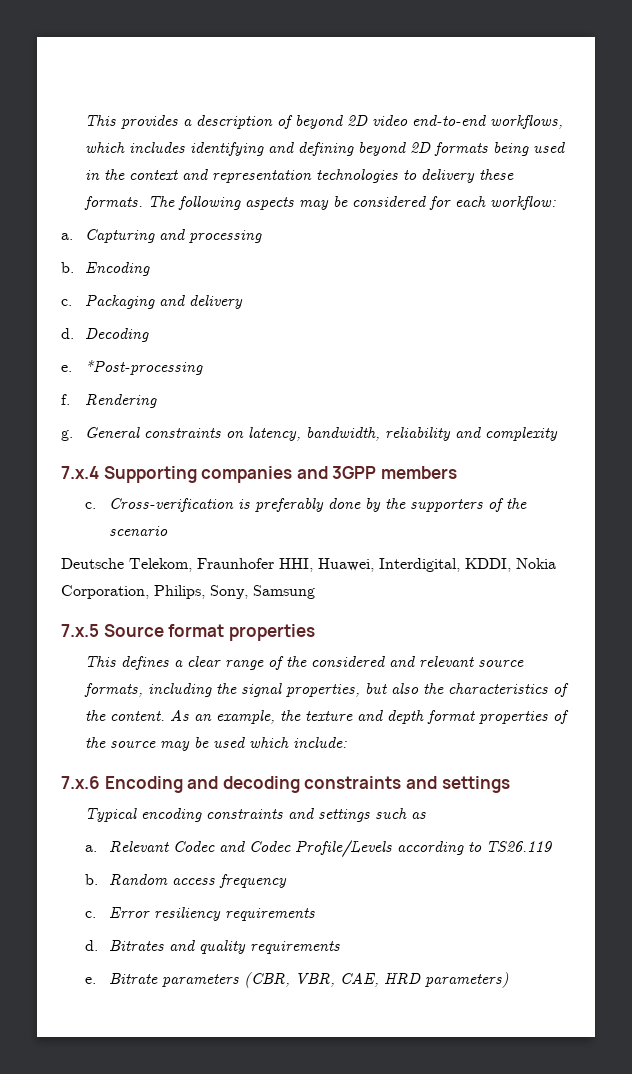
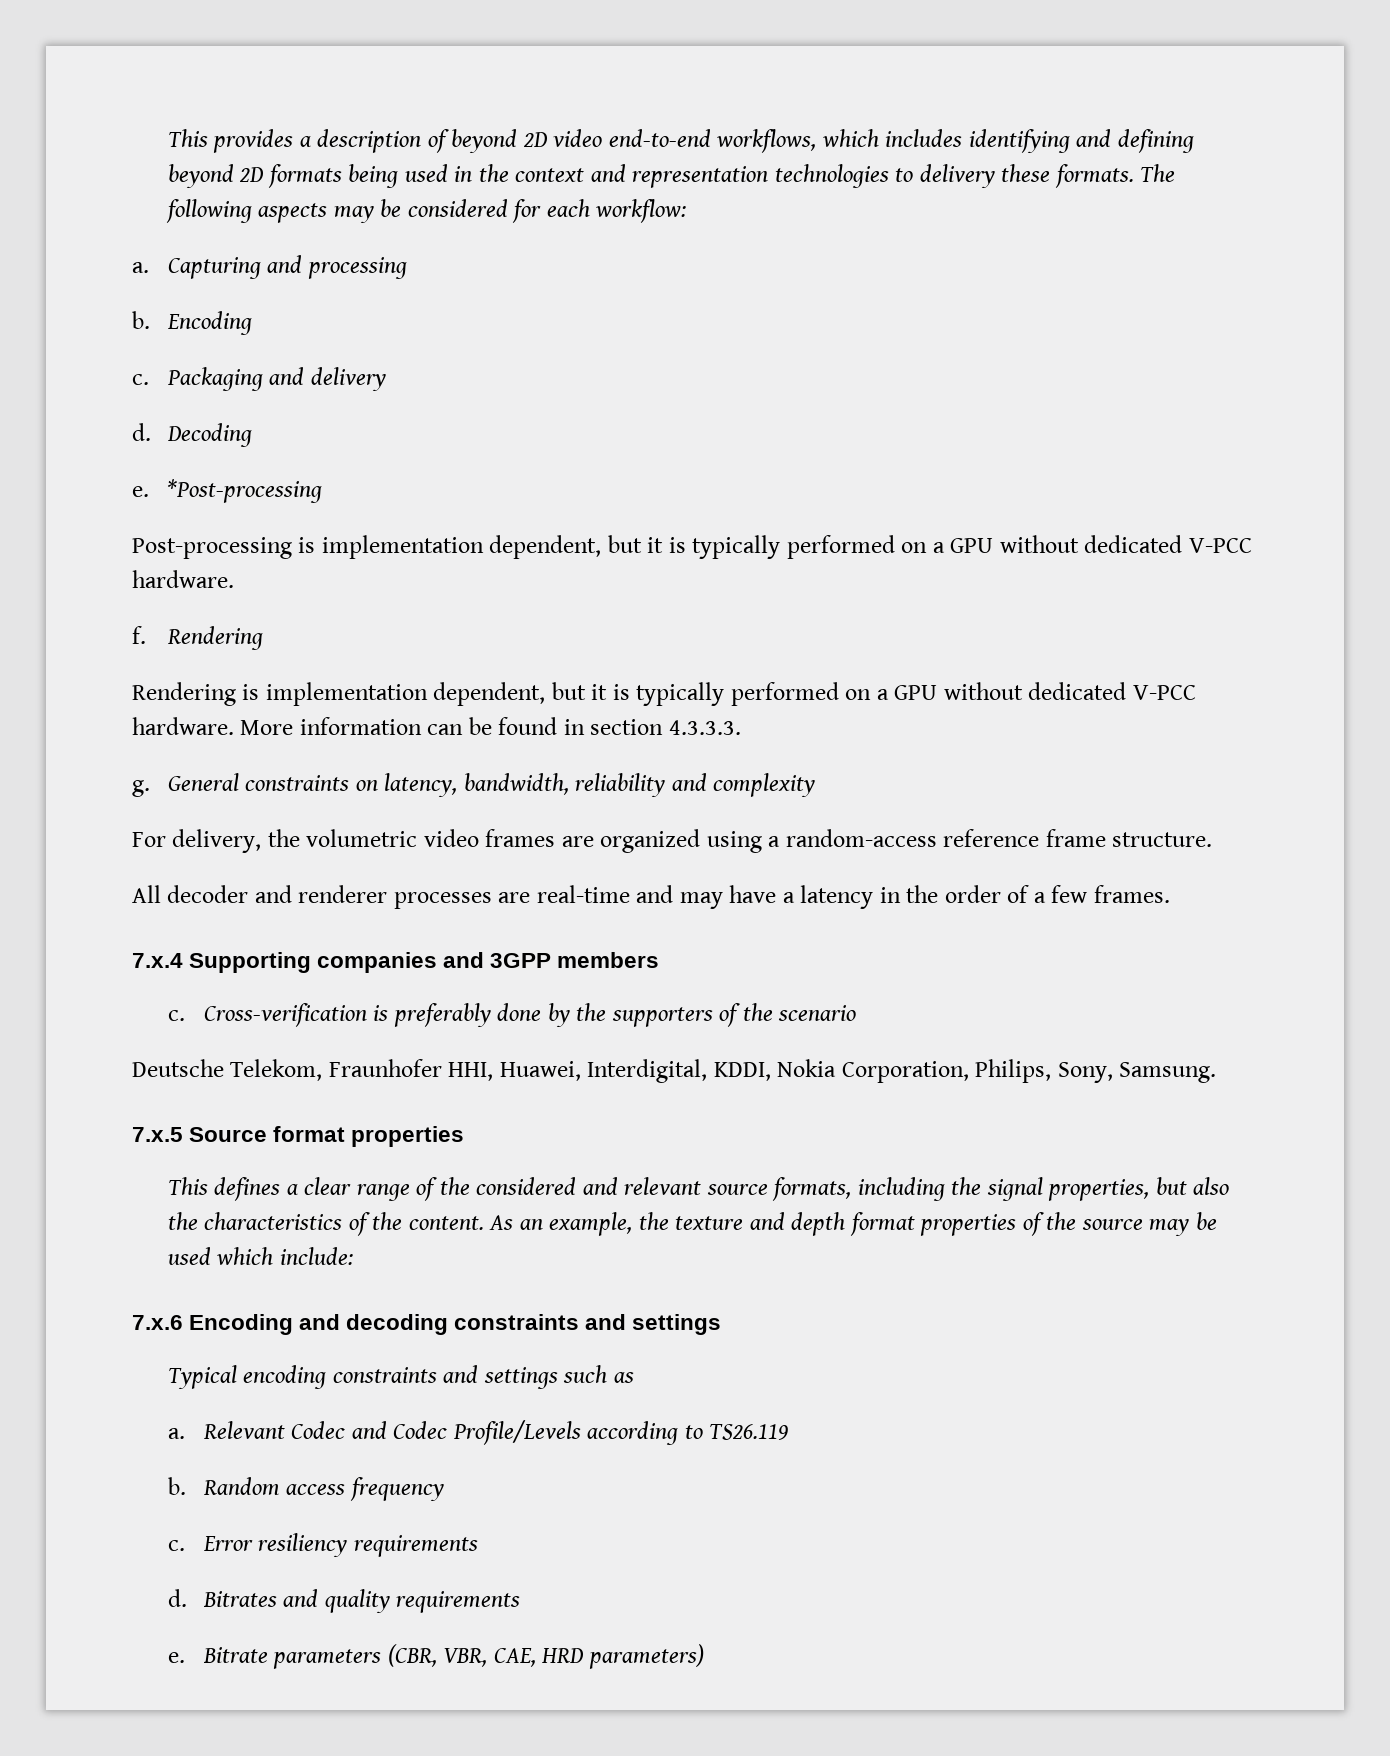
[61,394,157,408] f. Rendering -> [132,535,1252,559] [132,570,234,588] [132,626,263,650] [132,682,1196,706] [132,717,741,735] Post-processing is implementation dependent, but it is typically performed on a GPU without dedicated V-PCC hardware. // f. Rendering // Rendering is implementation dependent, but it is typically performed on a GPU without dedicated V-PCC hardware. More information can be found in section 4.3.3.3.
(558, 434) none -> [132,829,1213,853] [132,885,1170,909] // For delivery, the volumetric video frames are organized using a random-access reference frame structure. // All decoder and renderer processes are real-time and may have a latency in the order of a few frames.
[253,585,315,599] Samsung -> [1119,1062,1217,1083] Samsung.

